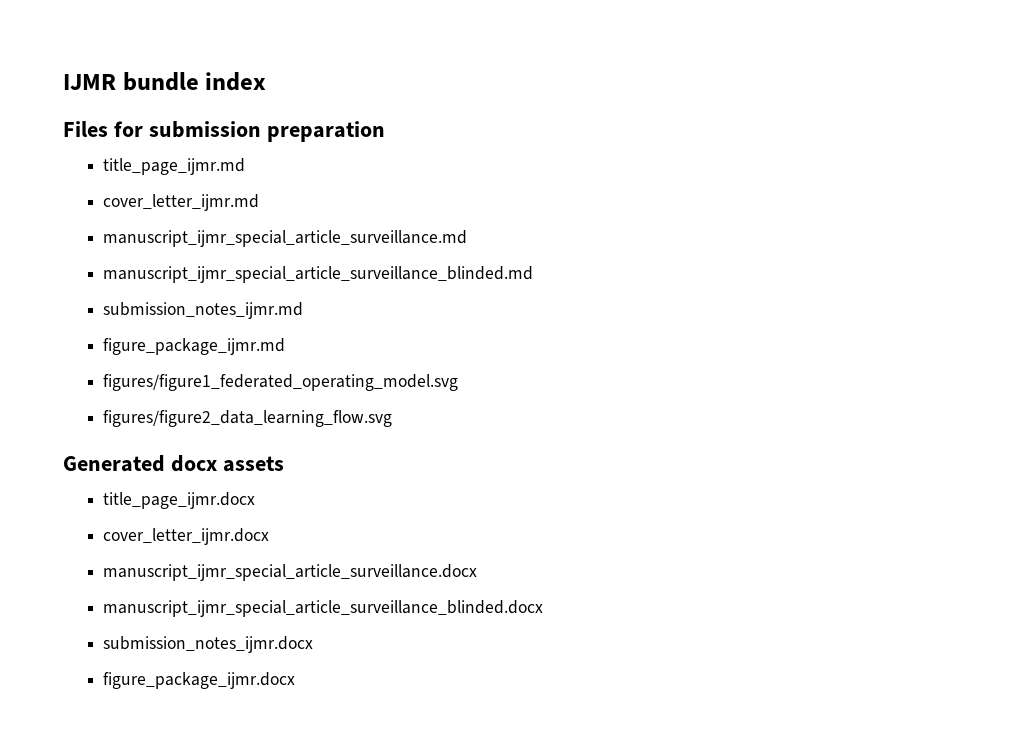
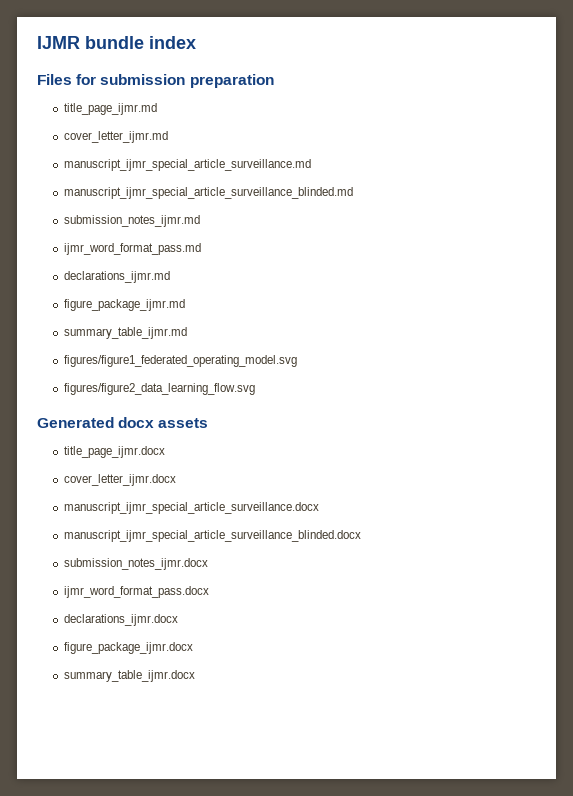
(304, 310) none -> [63,243,201,255] [63,271,170,283] // ijmr_word_format_pass.md // declarations_ijmr.md
(286, 346) none -> [63,327,187,339] // summary_table_ijmr.md
(314, 644) none -> [63,586,209,598] [63,614,178,626] // ijmr_word_format_pass.docx // declarations_ijmr.docx
(296, 680) none -> [63,670,195,682] // summary_table_ijmr.docx

